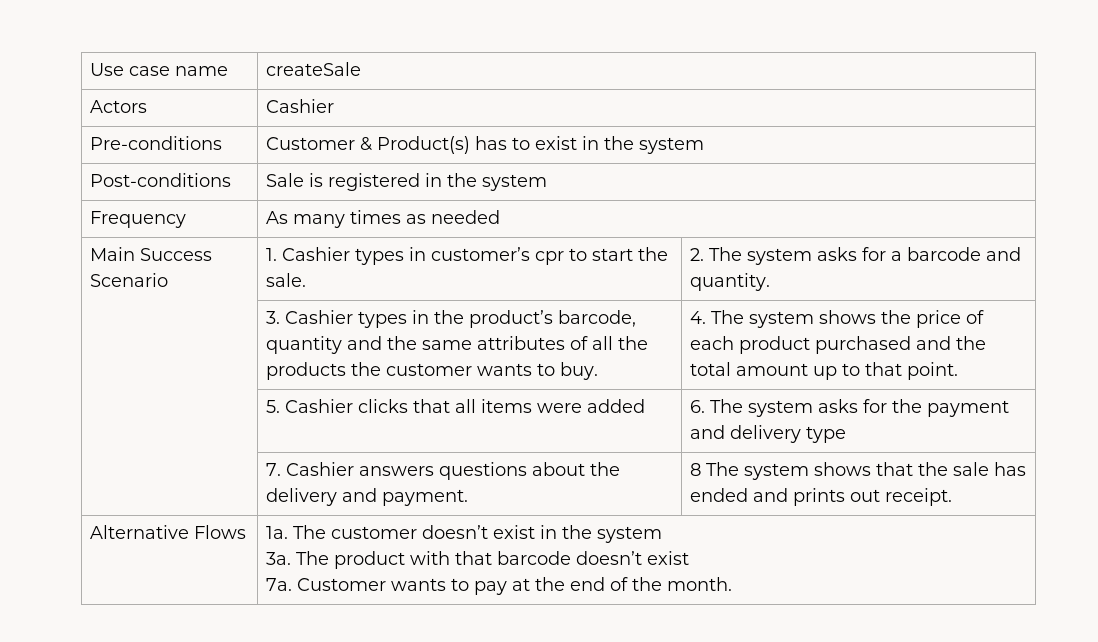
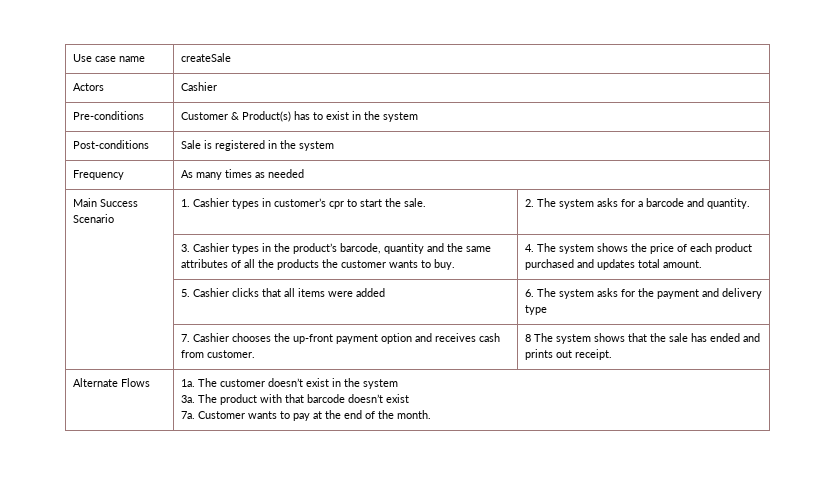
[956,336,987,350] [690,362,959,380] the total amount up to that point. -> [596,259,702,270] updates total amount.
[359,462,621,480] [266,488,469,506] answers questions about the delivery and payment. -> [231,333,500,344] [180,350,255,358] chooses the up-front payment option and receives cash from customer.
[90,525,190,539] Alternative -> [72,378,118,387] Alternate

